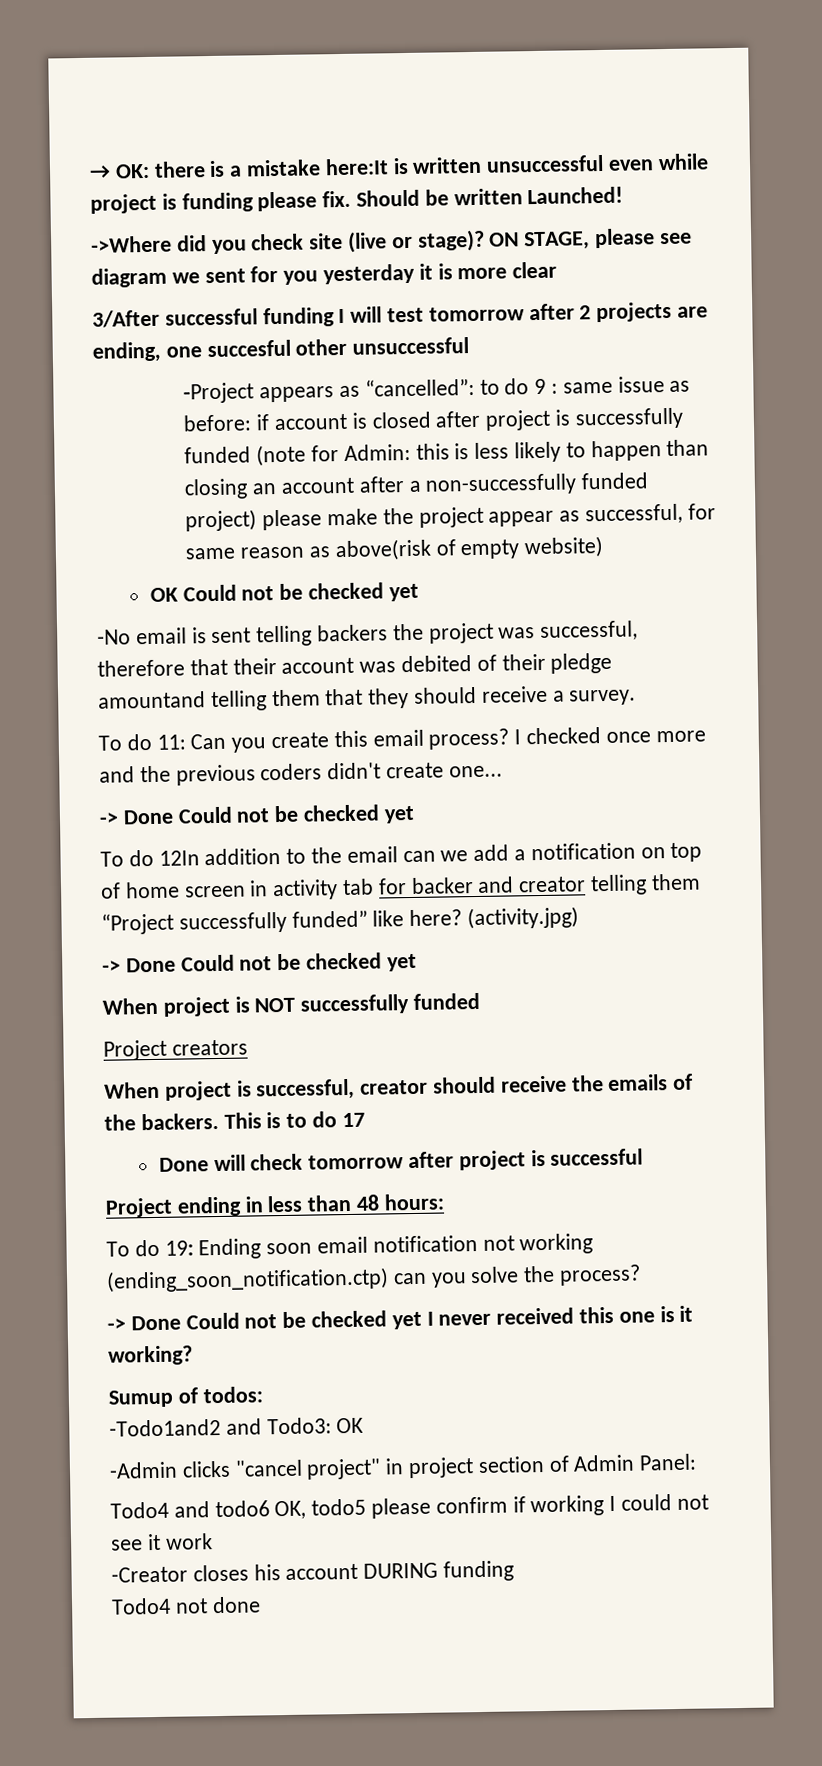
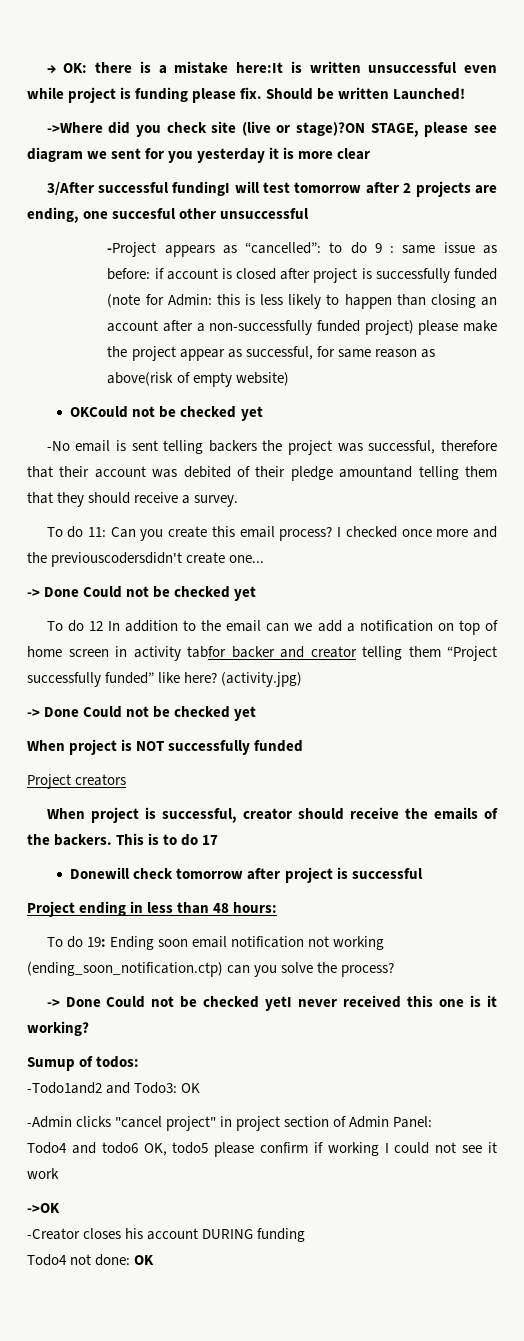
[416,229,520,252] stage)? ON -> [296,122,366,136] stage)?ON
[262,307,346,328] funding I -> [172,181,231,196] fundingI
[149,584,237,602] OK Could -> [70,406,129,418] OKCould
[175,762,382,786] previous coders didn't -> [51,552,183,567] previouscodersdidn't
[158,850,200,866] 12In -> [88,621,120,631] 12 In
[342,878,407,896] tab for -> [187,646,226,658] tabfor
[158,1154,246,1172] Done will -> [70,867,131,879] Donewill
[391,1311,434,1330] yet I -> [265,996,293,1011] yetI
(213, 1541) none -> [27,1203,60,1213] // ->OK
[211,1596,261,1614] done -> [95,1254,155,1266] done: OK

